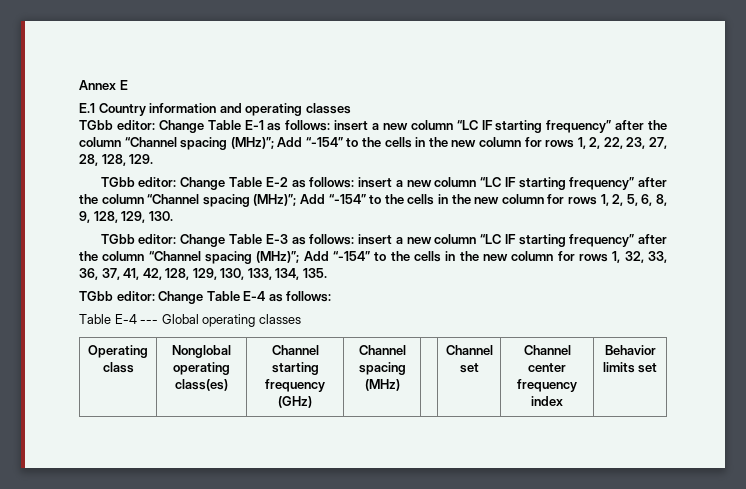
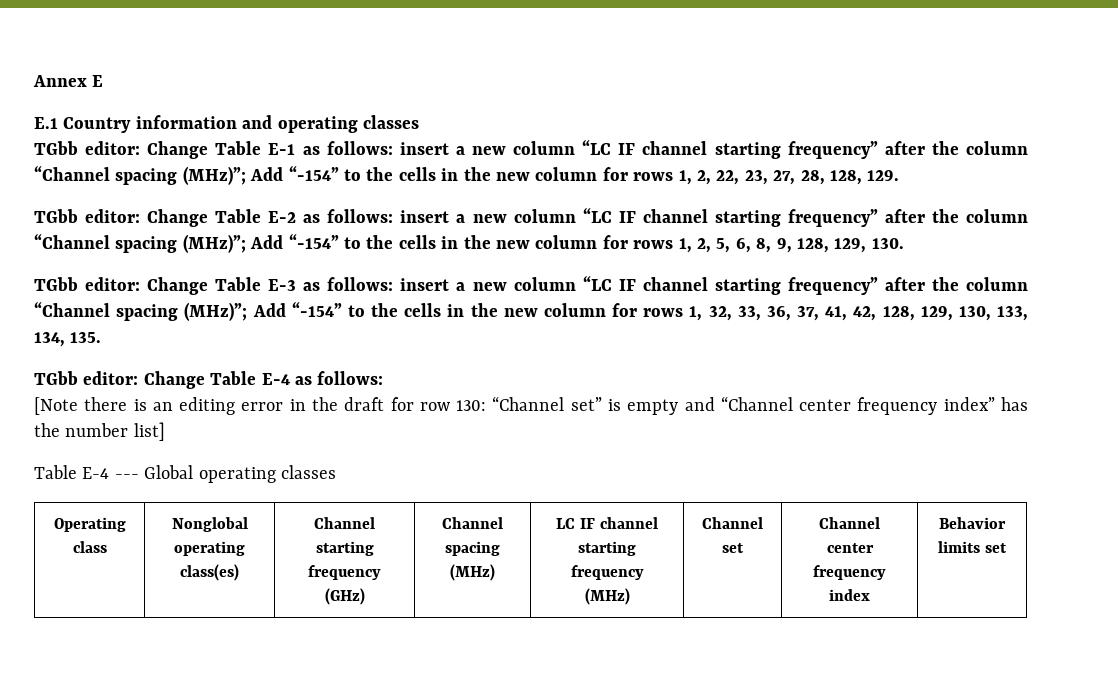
(493, 125) none -> [642,141,708,155] channel
(516, 182) none -> [642,209,708,223] channel
(516, 239) none -> [642,277,708,291] channel
(332, 296) none -> [34,396,1029,415] [34,422,165,441] // [Note there is an editing error in the draft for row 130: “Channel set” is empty and “Channel center frequency index” has the number list]
(400, 385) none -> [556,517,658,529] [578,541,636,556] [570,565,644,580] [584,588,630,605] LC IF channel starting frequency (MHz)

